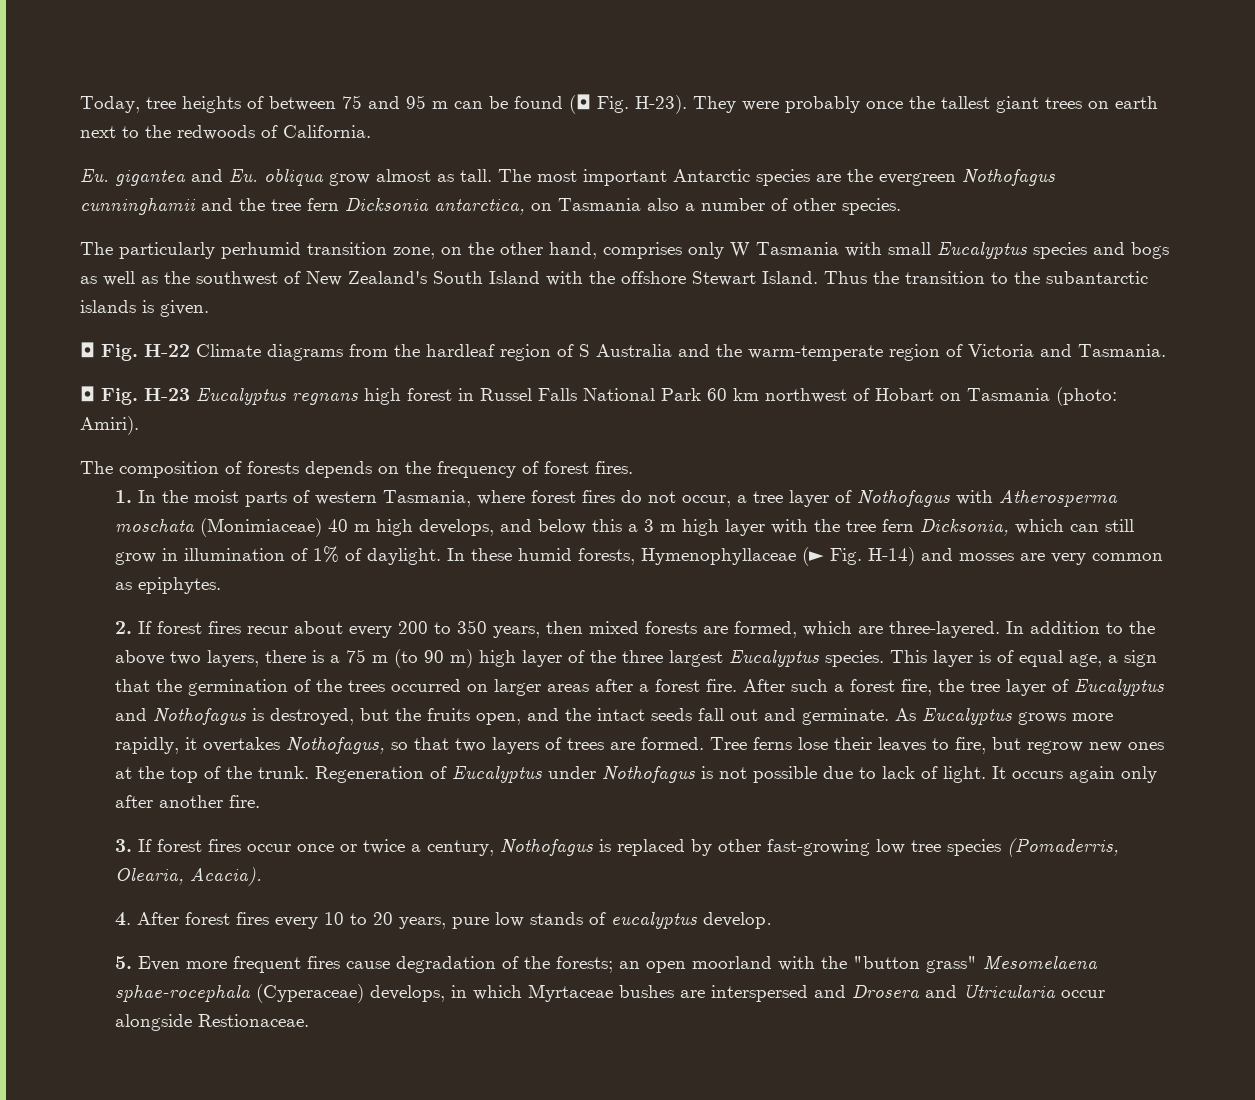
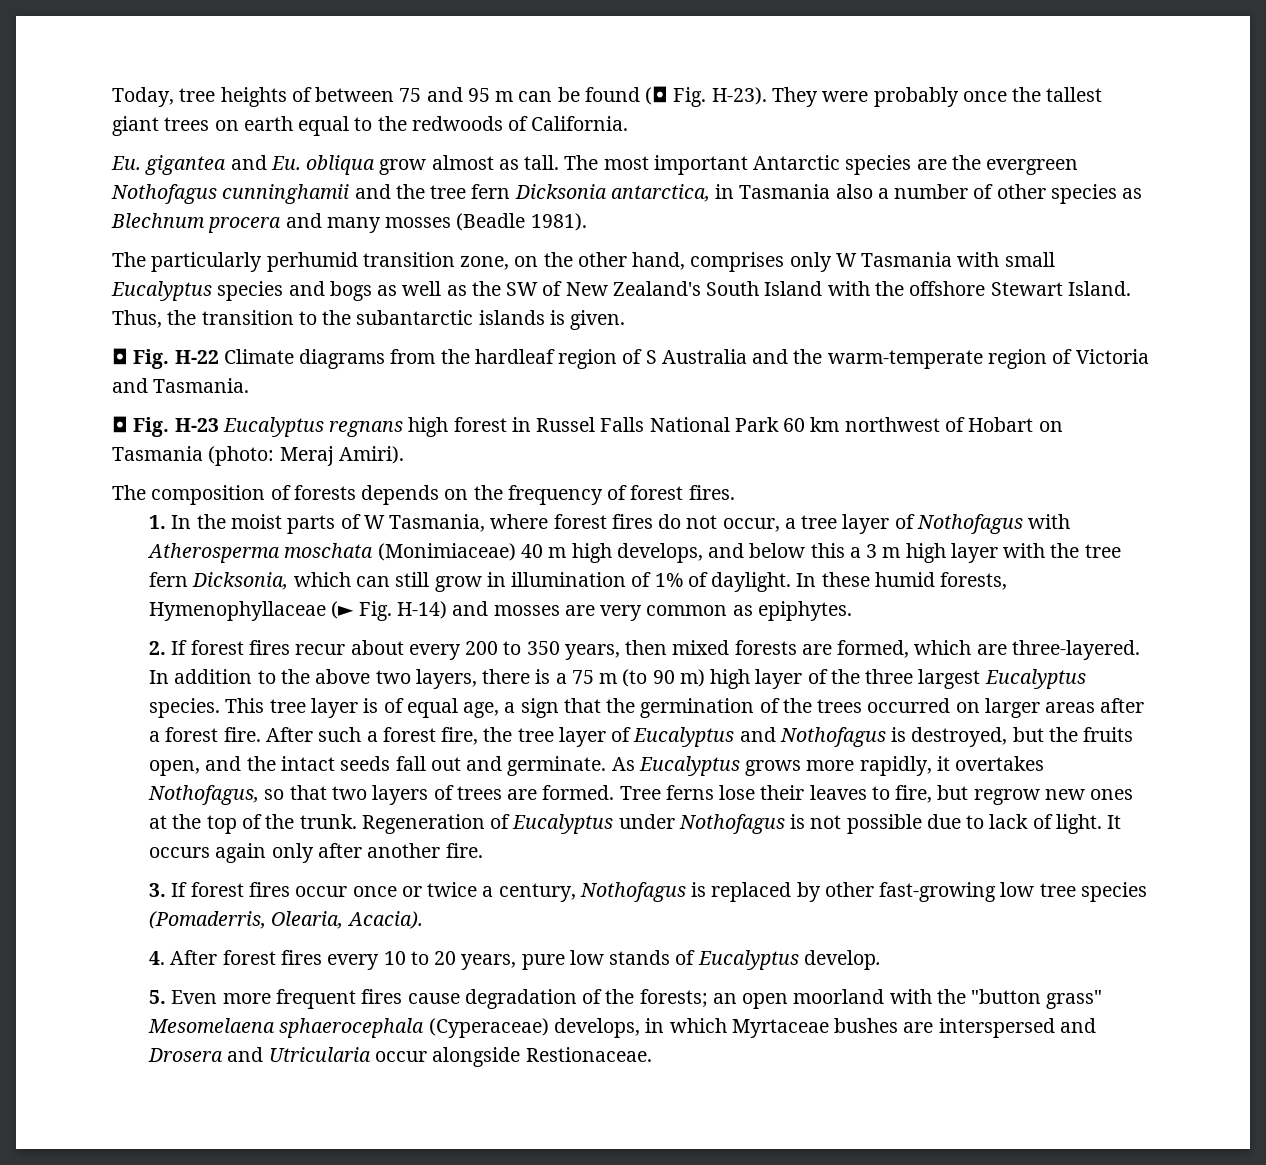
[80,126,116,138] next -> [298,116,350,136] equal
[531,203,552,211] on -> [715,184,735,199] in
[842,198,901,215] species. -> [1050,184,1143,204] [111,213,587,233] species as Blechnum procera and many mosses (Beadle 1981).
[196,271,278,286] southwest -> [506,282,539,296] SW
[824,271,867,284] Thus -> [112,310,162,328] Thus,
(1117, 396) none -> [279,446,334,466] Meraj
[315,491,378,505] western -> [363,515,385,529] W
(928, 656) none -> [269,699,306,713] tree
[611,912,698,929] eucalyptus -> [697,950,799,970] Eucalyptus
[115,985,252,1002] sphae-rocephala -> [279,1018,425,1038] sphaerocephala

